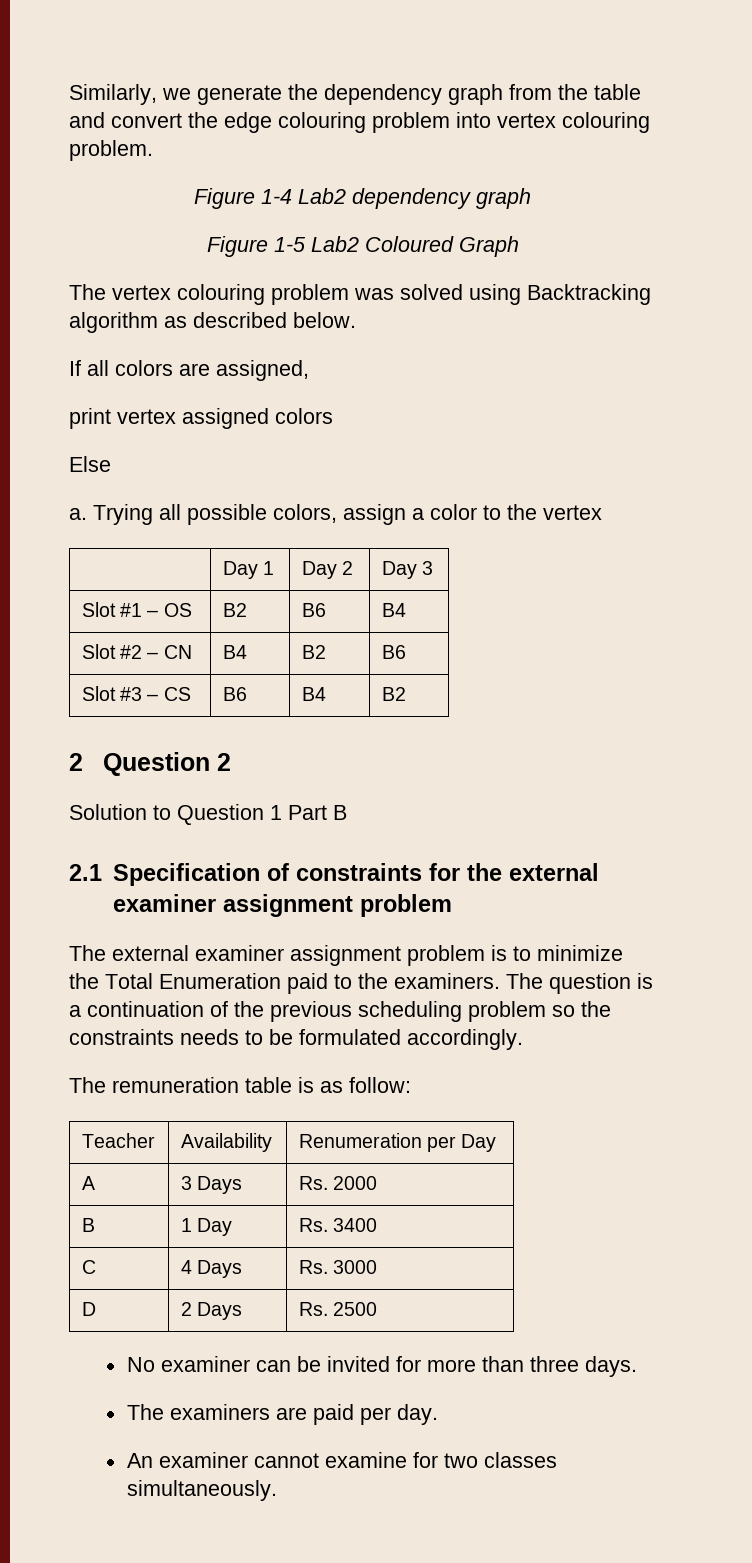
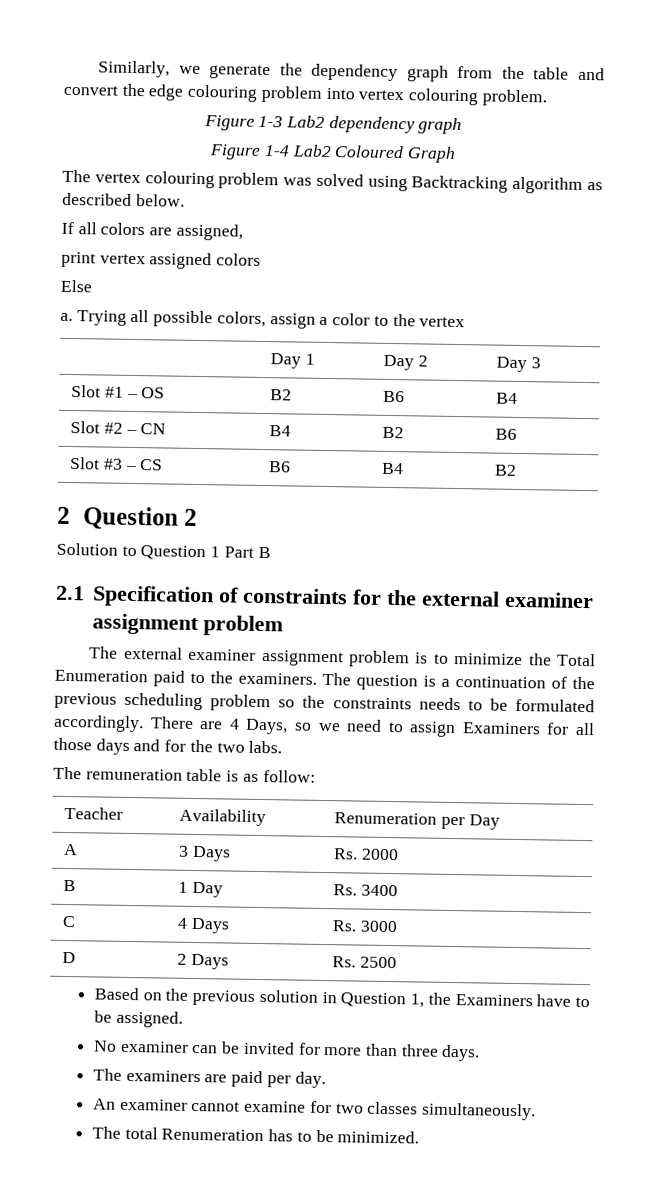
[261,189,292,204] 1-4 -> [258,115,284,128] 1-3
[273,237,306,252] 1-5 -> [263,144,290,157] 1-4
(523, 1039) none -> [150,716,595,738] [53,737,283,755] There are 4 Days, so we need to assign Examiners for all those days and for the two labs.
(378, 1309) none -> [93,987,591,1008] [93,1010,183,1028] // Based on the previous solution in Question 1, the Examiners have to be assigned.
(277, 1490) none -> [91,1126,420,1144] // The total Renumeration has to be minimized.

